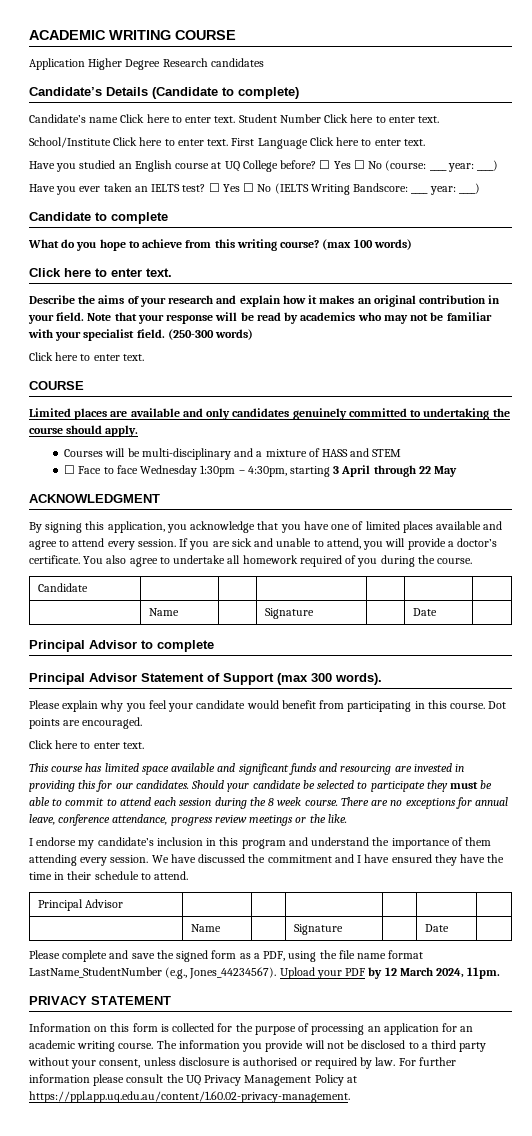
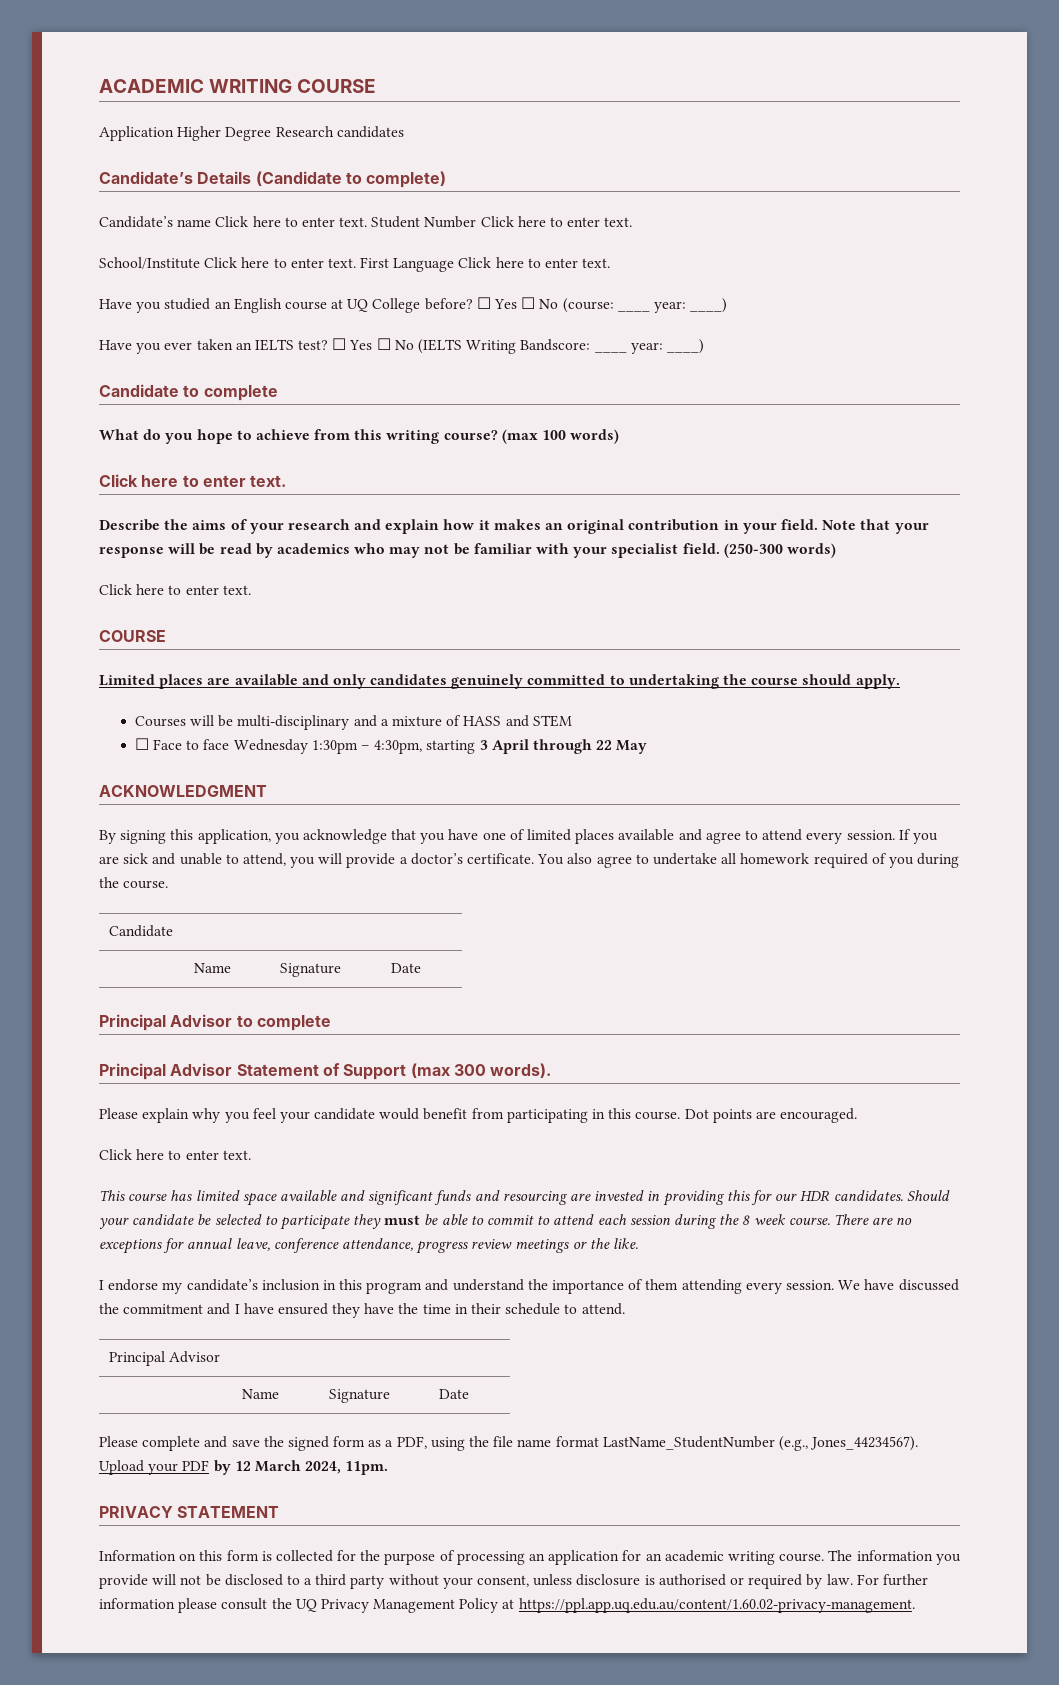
(133, 786) none -> [800,1190,830,1201] HDR

